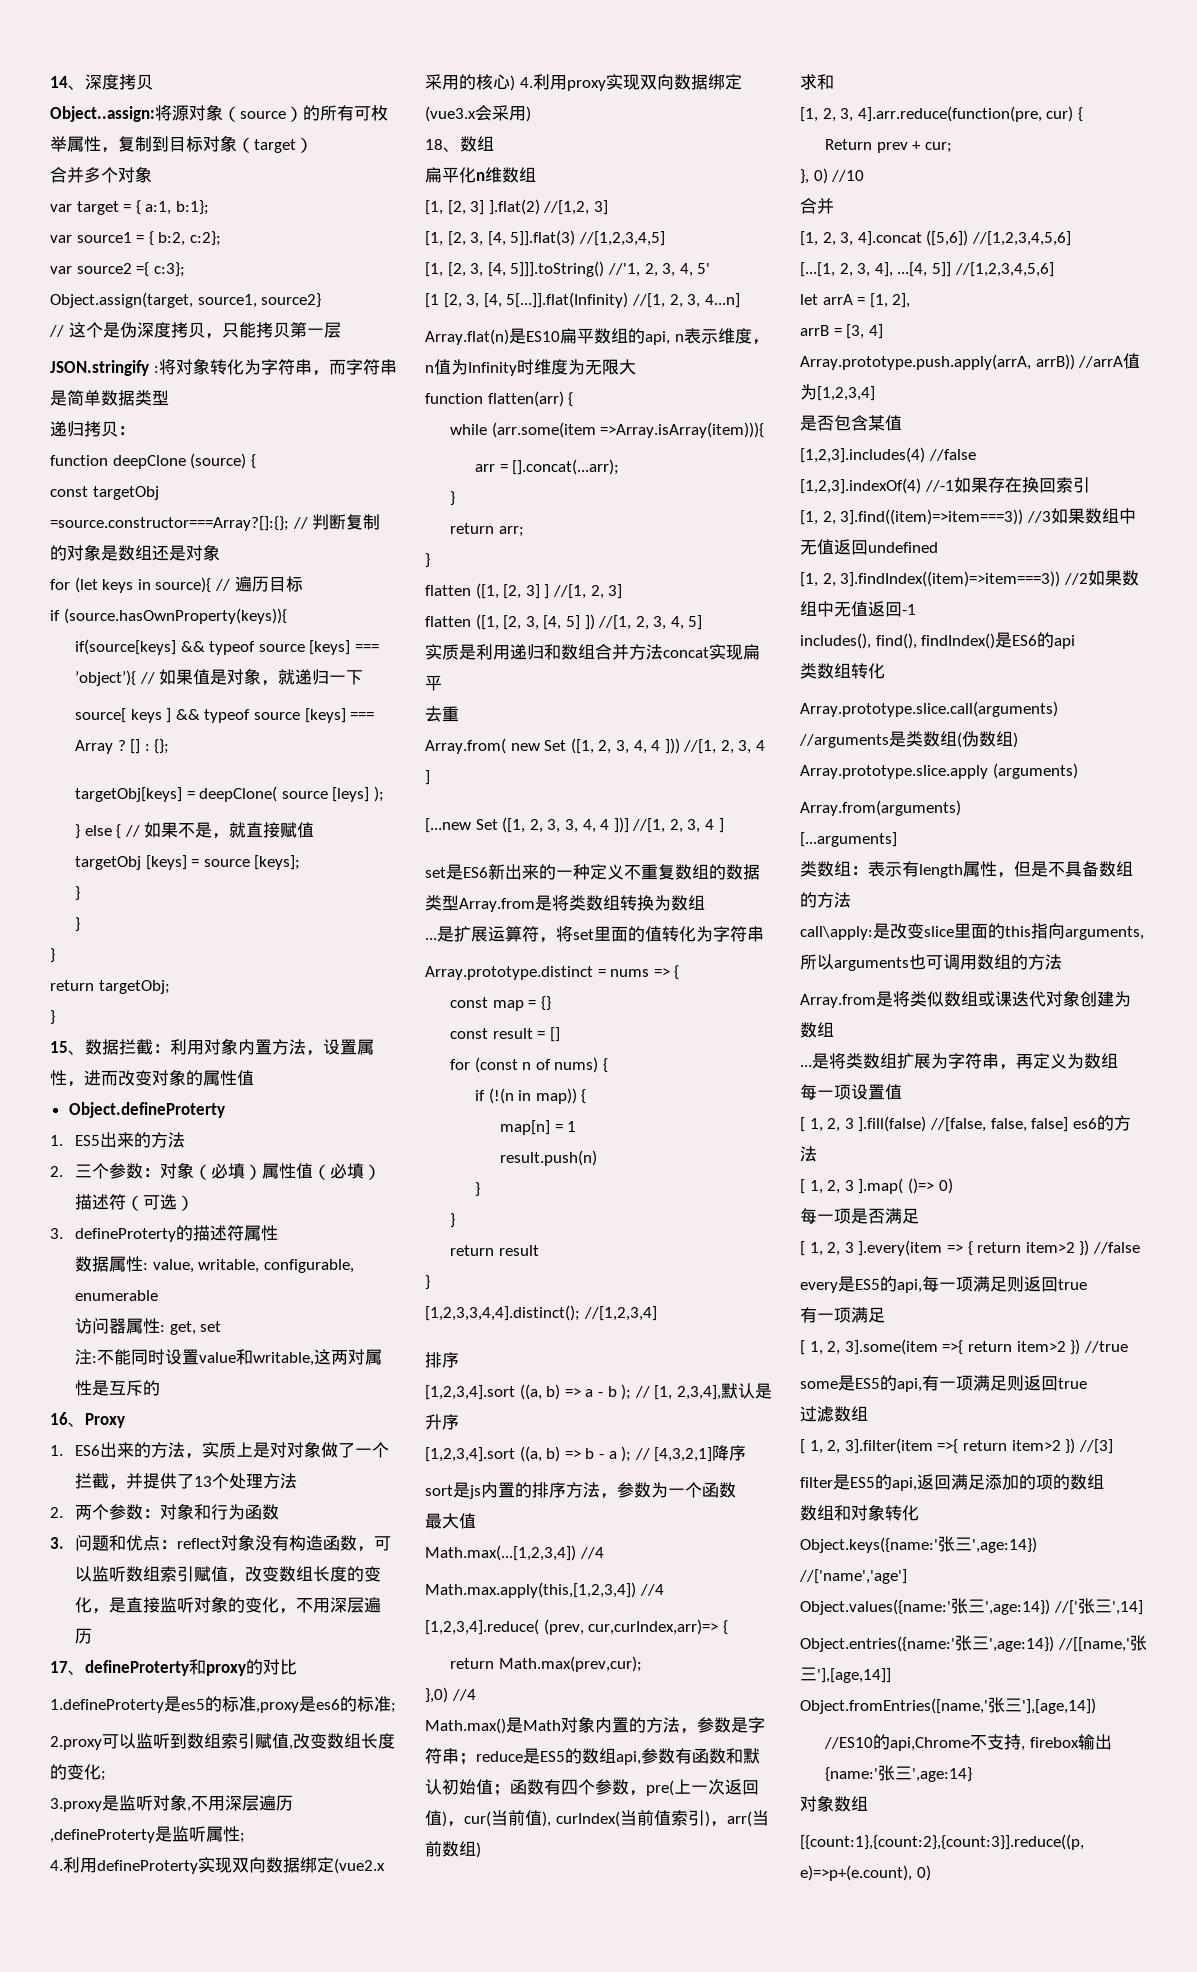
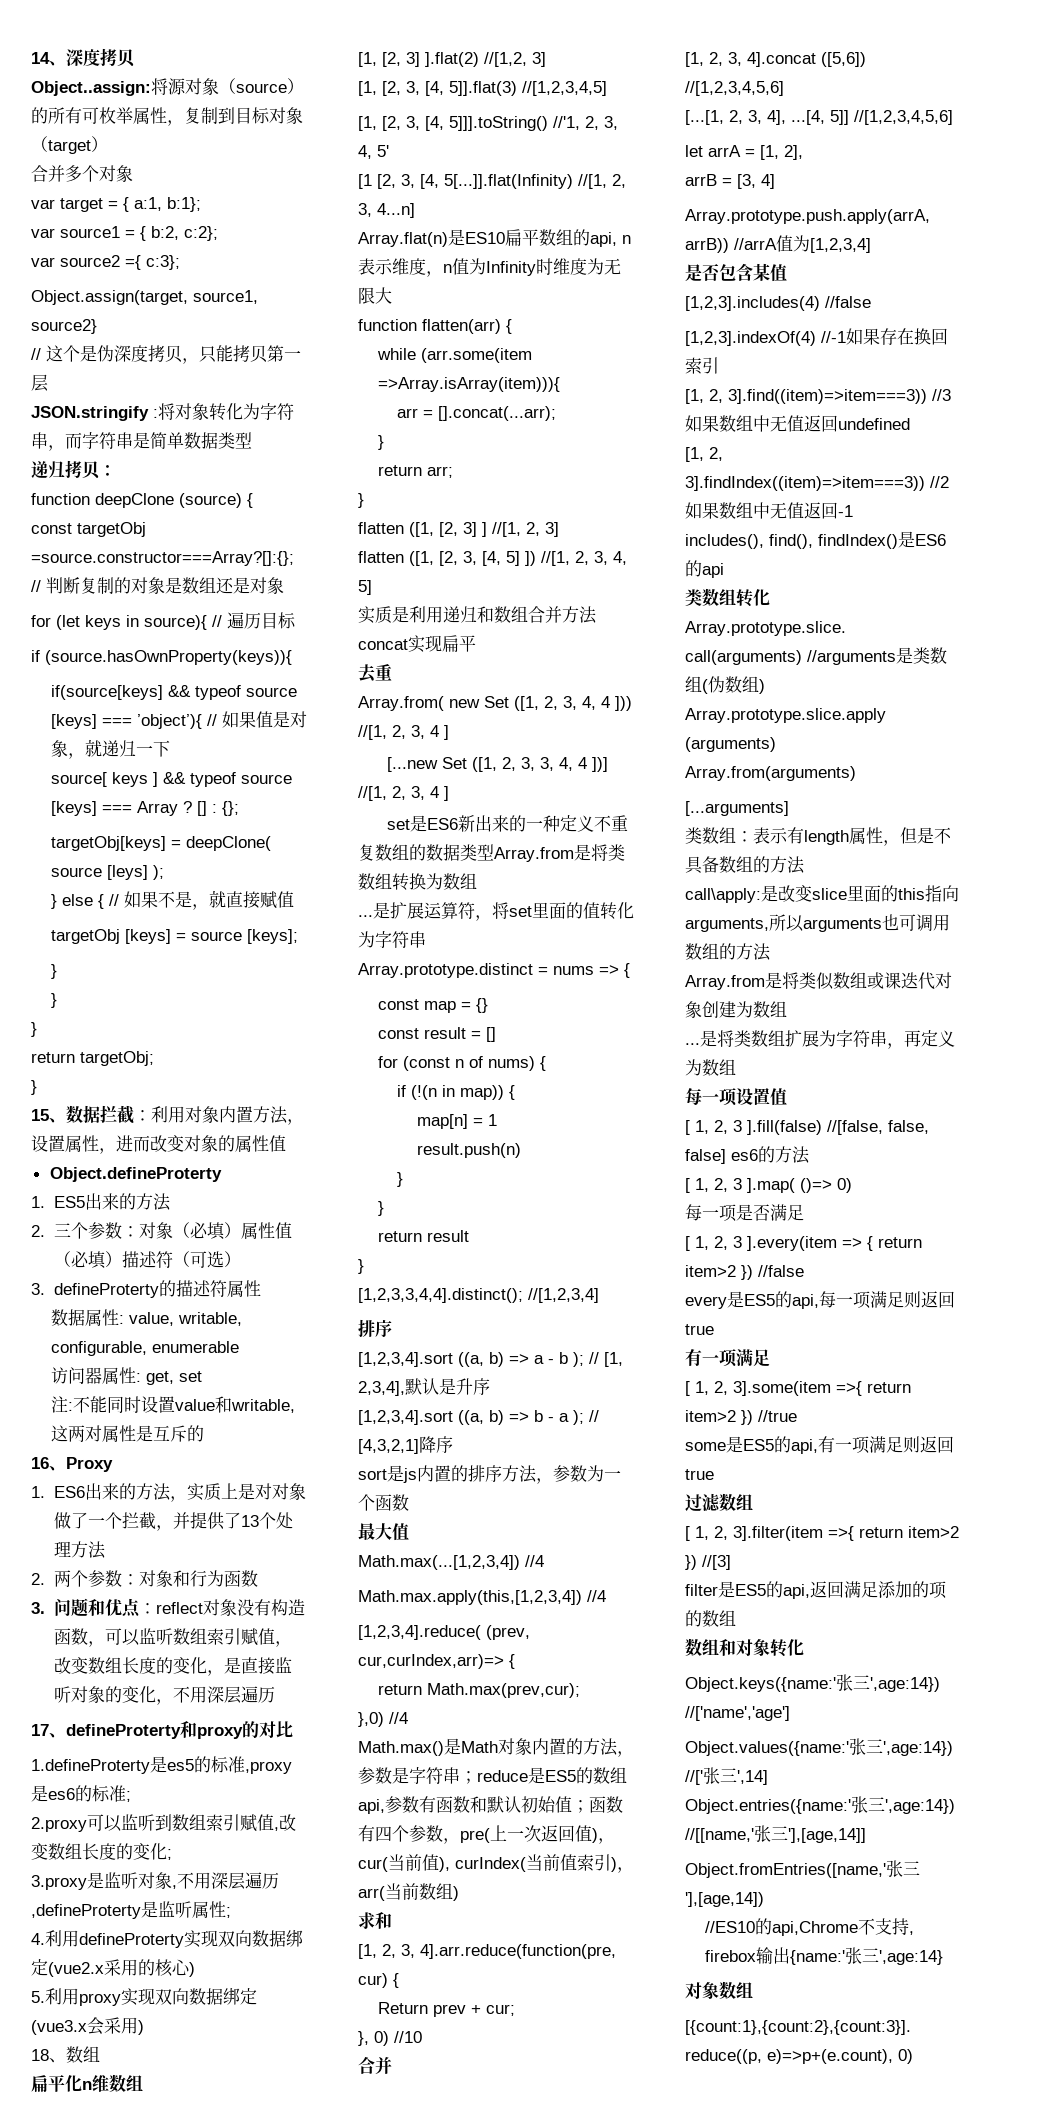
[519,77,533,88] 4. -> [31,1991,45,2003] // 5.

